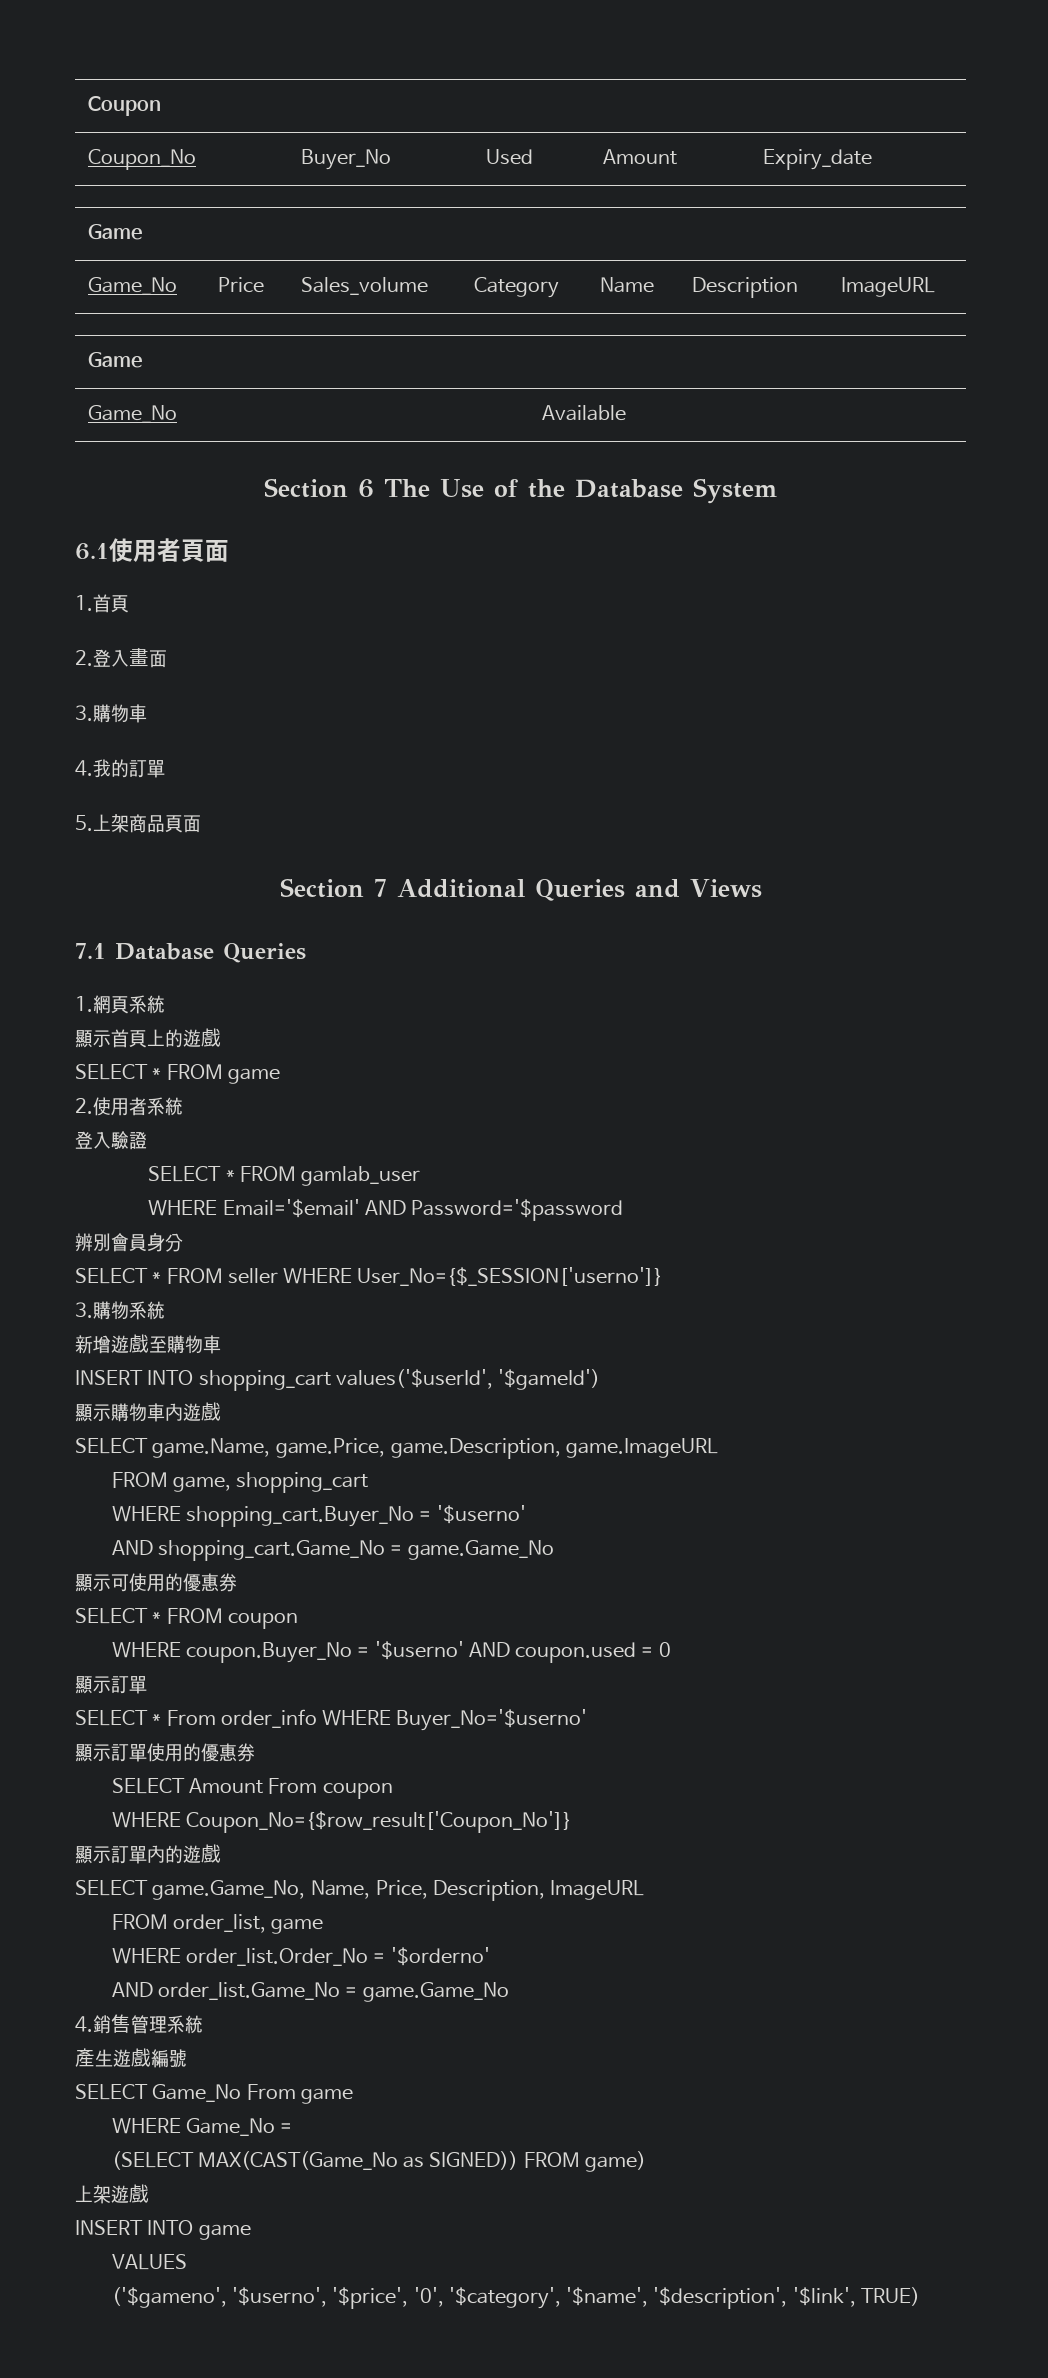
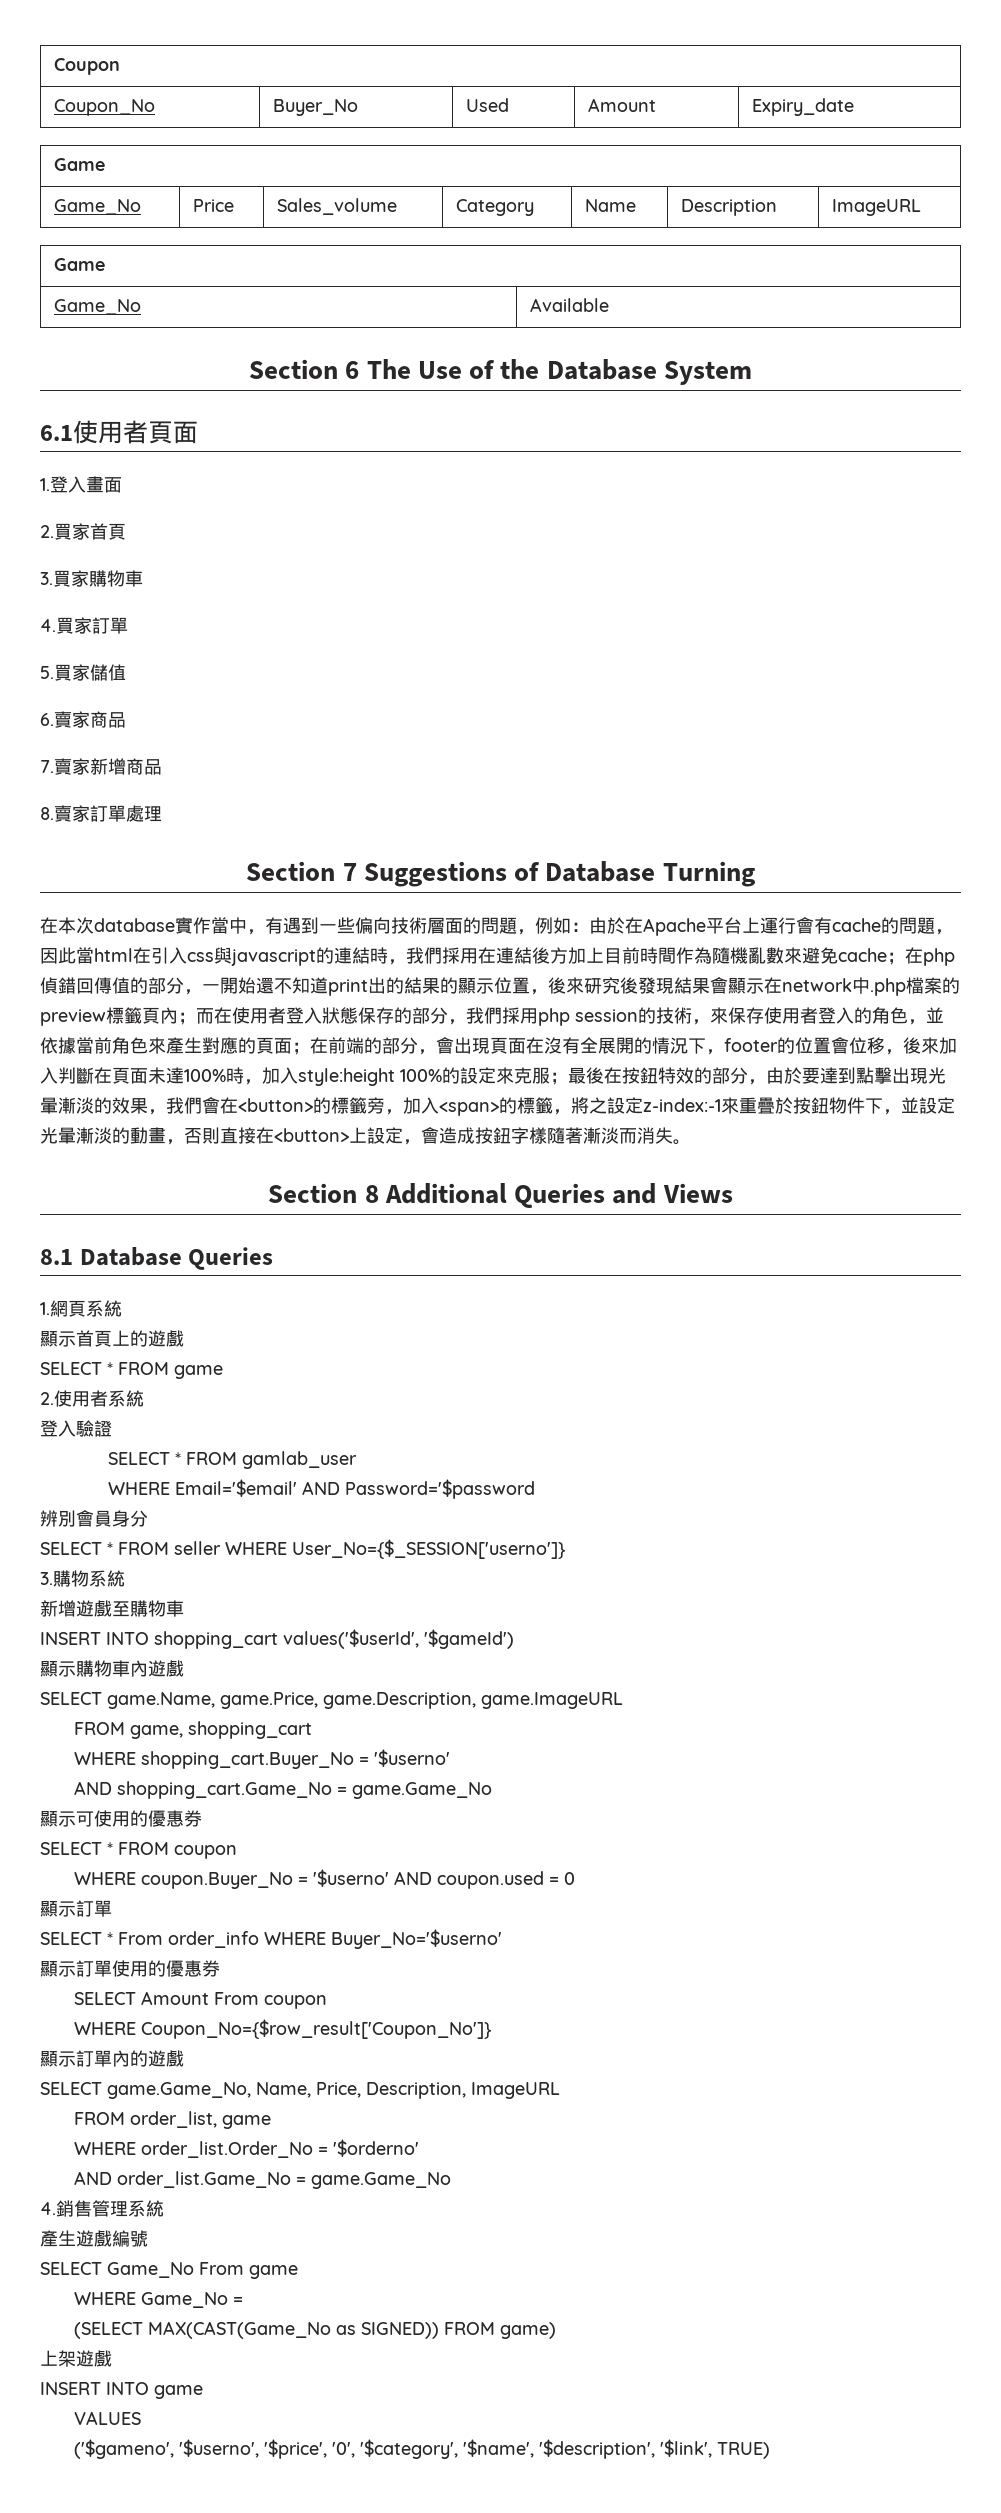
[93,594,129,613] [75,650,93,666] 首頁 // 2. -> (50, 484) none
[75,705,93,721] // 3. -> [40,523,126,540] [40,570,89,587] // 2.買家首頁 // 3.買家
[93,759,129,778] 我的 -> [56,617,92,634] 買家
[93,814,201,833] [279,878,387,898] 上架商品頁面 // Section 7 -> [54,664,126,681] [40,711,126,728] [40,758,162,775] [40,805,162,822] [246,861,755,887] [40,917,953,936] [40,947,955,966] [40,977,960,996] [40,1007,944,1026] [40,1037,957,1055] [40,1067,946,1086] [40,1097,955,1116] [40,1127,691,1145] [268,1183,379,1203] 買家儲值 // 6.賣家商品 // 7.賣家新增商品 // 8.賣家訂單處理 // Section 7 Suggestions of Database Turning // 在本次database實作當中，有遇到一些偏向技術層面的問題，例如：由於在Apache平台上運行會有cache的問題，因此當html在引入css與javascript的連結時，我們採用在連結後方加上目前時間作為隨機亂數來避免cache；在php偵錯回傳值的部分，一開始還不知道print出的結果的顯示位置，後來研究後發現結果會顯示在network中.php檔案的preview標籤頁內；而在使用者登入狀態保存的部分，我們採用php session的技術，來保存使用者登入的角色，並依據當前角色來產生對應的頁面；在前端的部分，會出現頁面在沒有全展開的情況下，footer的位置會位移，後來加入判斷在頁面未達100%時，加入style:height 100%的設定來克服；最後在按鈕特效的部分，由於要達到點擊出現光暈漸淡的效果，我們會在<button>的標籤旁，加入<span>的標籤，將之設定z-index:-1來重疊於按鈕物件下，並設定光暈漸淡的動畫，否則直接在<button>上設定，會造成按鈕字樣隨著漸淡而消失。 // Section 8
[75,943,106,959] 7.1 -> [40,1249,73,1265] 8.1

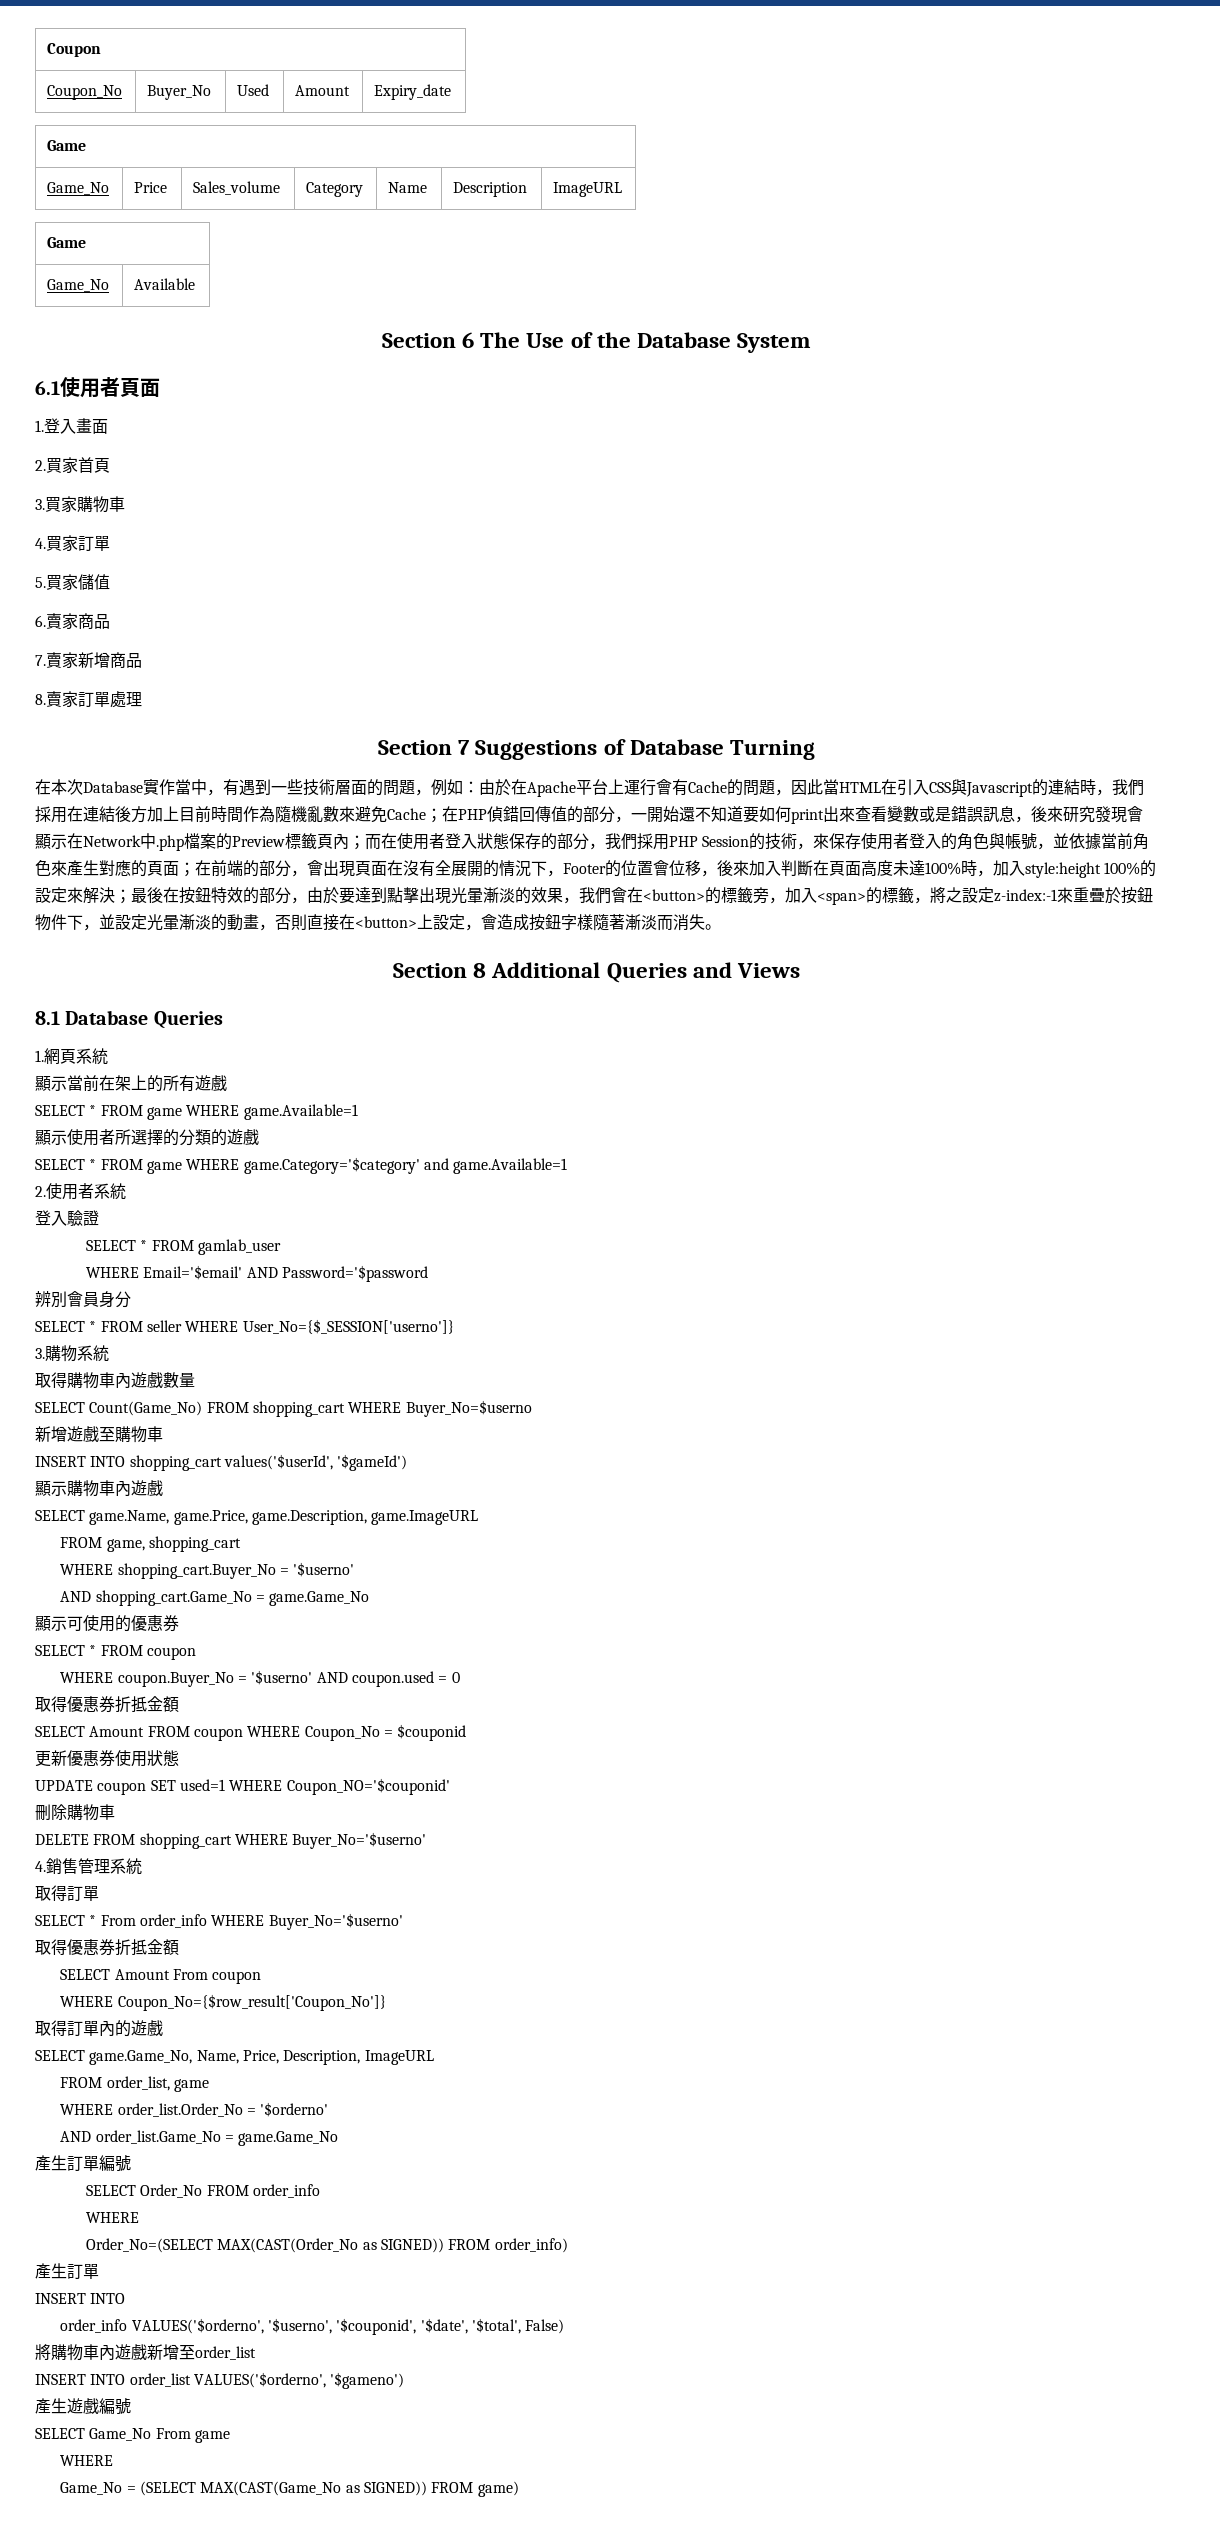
[94,918,175,932] database -> [83,781,143,793] Database
[355,917,391,934] 偏向 -> (303, 787) none
[832,918,881,932] cache -> [688,781,727,793] Cache
[94,947,316,966] html在引入css與javascript -> [839,779,1033,797] HTML在引入CSS與Javascript
[838,947,955,966] cache；在php -> [387,806,487,823] Cache；在PHP
[328,977,710,996] print出的結果的顯示位置，後來研究後發現結果 -> [743,805,1127,824] 要如何print出來查看變數或是錯誤訊息，後來研究發現
[782,978,852,992] network -> [83,835,141,847] Network
[40,1009,106,1026] preview -> [232,836,285,847] Preview
[538,1008,638,1026] php session -> [669,836,750,847] PHP Session
(908, 1015) none -> [989,833,1038,850] 與帳號
[724,1038,778,1052] footer -> [563,863,606,874] Footer
(148, 1076) none -> [861,860,893,877] 高度
[514,1067,550,1084] 克服 -> [83,887,115,904] 解決
[76,1330,130,1347] 首頁上 -> [67,1075,227,1092] [35,1104,358,1120] [35,1129,211,1146] 當前在架上的所有遊戲 // SELECT * FROM game WHERE game.Available=1 // 顯示使用者所選擇的分類
(223, 1372) none -> [186,1157,568,1174] WHERE game.Category='$category' and game.Available=1
(125, 1578) none -> [35,1372,195,1389] [35,1400,532,1417] // 取得購物車內遊戲數量 // SELECT Count(Game_No) FROM shopping_cart WHERE Buyer_No=$userno
[40,1901,76,1917] 顯示 -> [35,1696,179,1713] [35,1724,467,1741] [35,1750,179,1767] [35,1778,450,1795] [35,1804,115,1821] [35,1832,427,1849] [35,1858,142,1875] [35,1885,67,1901] 取得優惠券折抵金額 // SELECT Amount FROM coupon WHERE Coupon_No = $couponid // 更新優惠券使用狀態 // UPDATE coupon SET used=1 WHERE Coupon_NO='$couponid' // 刪除購物車 // DELETE FROM shopping_cart WHERE Buyer_No='$userno' // 4.銷售管理系統 // 取得
[40,1960,220,1977] 顯示訂單使用的優惠券 -> [35,1939,179,1956] 取得優惠券折抵金額
[40,2051,76,2067] 顯示 -> [35,2020,67,2036] 取得
[40,2200,164,2217] 4.銷售管理系統 -> [35,2155,131,2172] [85,2184,320,2198] [85,2212,139,2223] [85,2238,568,2253] [35,2263,99,2279] [35,2293,126,2304] [60,2318,565,2335] [35,2344,256,2361] [35,2372,405,2389] 產生訂單編號 // SELECT Order_No FROM order_info // WHERE // Order_No=(SELECT MAX(CAST(Order_No as SIGNED)) FROM order_info) // 產生訂單 // INSERT INTO // order_info VALUES('$orderno', '$userno', '$couponid', '$date', '$total', False) // 將購物車內遊戲新增至order_list // INSERT INTO order_list VALUES('$orderno', '$gameno')
(137, 2298) none -> (114, 2460) //
(244, 2301) // -> (136, 2489) none
[40,2350,112,2367] [40,2382,203,2399] [74,2411,142,2425] [74,2439,771,2459] // 上架遊戲 // INSERT INTO game // VALUES // ('$gameno', '$userno', '$price', '0', '$category', '$name', '$description', '$link', TRUE) -> (519, 2489) none

